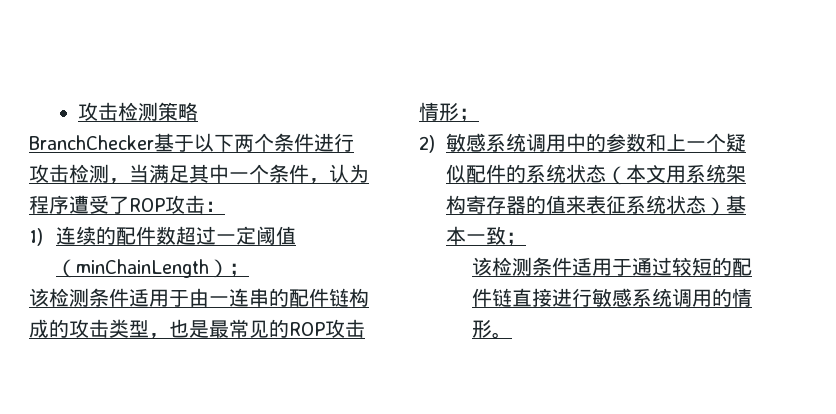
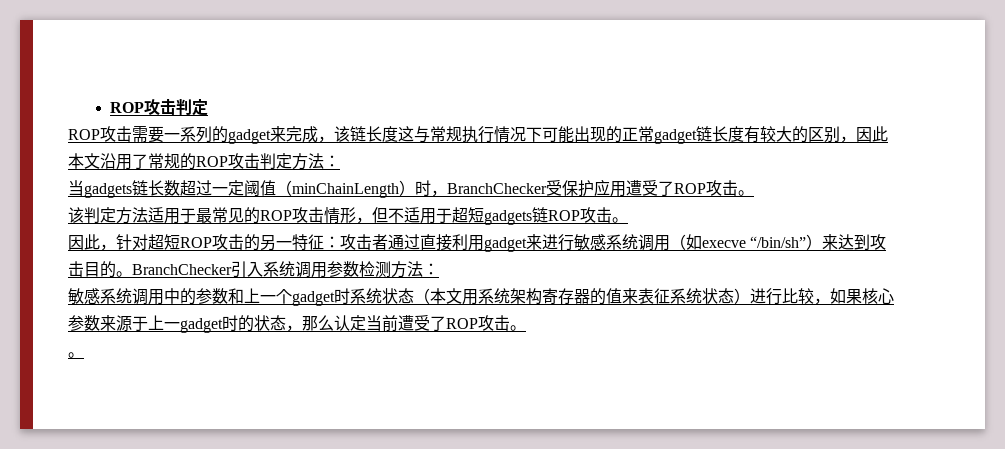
[77,102,198,121] [29,133,354,152] [29,164,369,184] [29,195,225,214] [29,226,156,246] 攻击检测策略 // BranchChecker基于以下两个条件进行攻击检测，当满足其中一个条件，认为程序遭受了ROP攻击： // 1)连续的配件 -> [110,98,209,116] [68,126,888,144] [68,153,340,170] [68,180,164,198] ROP攻击判定 // ROP攻击需要一系列的gadget来完成，该链长度这与常规执行情况下可能出现的正常gadget链长度有较大的区别，因此本文沿用了常规的ROP攻击判定方法： // 当gadgets链长
[228,263,249,277] [29,288,369,307] [29,319,209,339] ； // 该检测条件适用于由一连串的配件链构成的攻击类型，也是 -> [415,179,754,197] [68,207,196,224] 时，BranchChecker受保护应用遭受了ROP攻击。 // 该判定方法适用于
[459,108,479,122] [419,135,435,153] ； // 2) -> [356,207,628,225] [68,234,887,252] [68,261,439,278] ，但不适用于超短gadgets链ROP攻击。 // 因此，针对超短ROP攻击的另一特征：攻击者通过直接利用gadget来进行敏感系统调用（如execve “/bin/sh”）来达到攻击目的。BranchChecker引入系统调用参数检测方法： //
[725,133,746,152] [445,164,526,183] 疑似配件的 -> [292,288,350,306] gadget时
[725,195,746,214] [445,226,526,246] [472,257,753,276] [472,288,753,307] [472,319,513,339] 基本一致； // 该检测条件适用于通过较短的配件链直接进行敏感系统调用的情形。 -> [750,288,894,305] [68,315,526,333] [68,352,84,358] 进行比较，如果核心参数来源于上一gadget时的状态，那么认定当前遭受了ROP攻击。 // 。

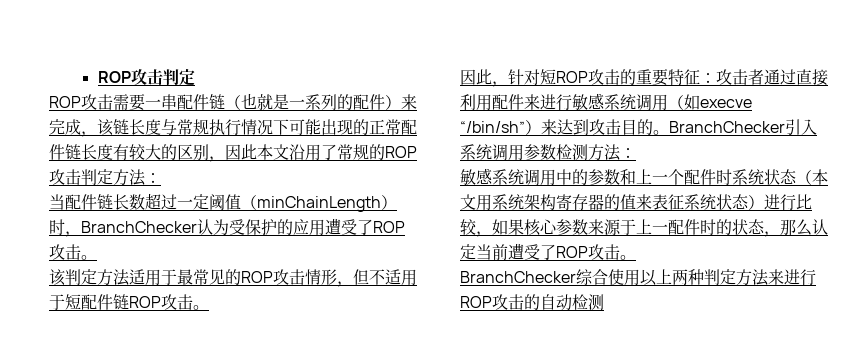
[180,126,271,144] 系列的gadget -> [161,93,401,110] 串配件链（也就是一系列的配件）
[398,126,414,142] 这 -> (161, 127) none
[654,129,697,144] gadget -> [401,119,417,135] [49,144,65,160] 配件
[84,183,132,198] gadgets -> [65,194,97,210] 配件
[546,180,594,197] 受保护 -> [197,219,293,235] 认为受保护的
[452,207,532,225] 超短gadgets -> [65,294,113,310] 短配件
[148,234,164,250] 超 -> (540, 77) none
[260,235,292,251] 另一 -> [636,69,668,86] 重要
[484,237,527,252] gadget -> [492,94,524,110] 配件
[292,291,335,306] gadget -> [684,169,716,185] 配件
[180,318,223,333] gadget -> [668,219,700,235] 配件
[68,352,84,358] 。 -> [460,269,816,286] [460,294,604,311] BranchChecker综合使用以上两种判定方法来进行ROP攻击的自动检测

